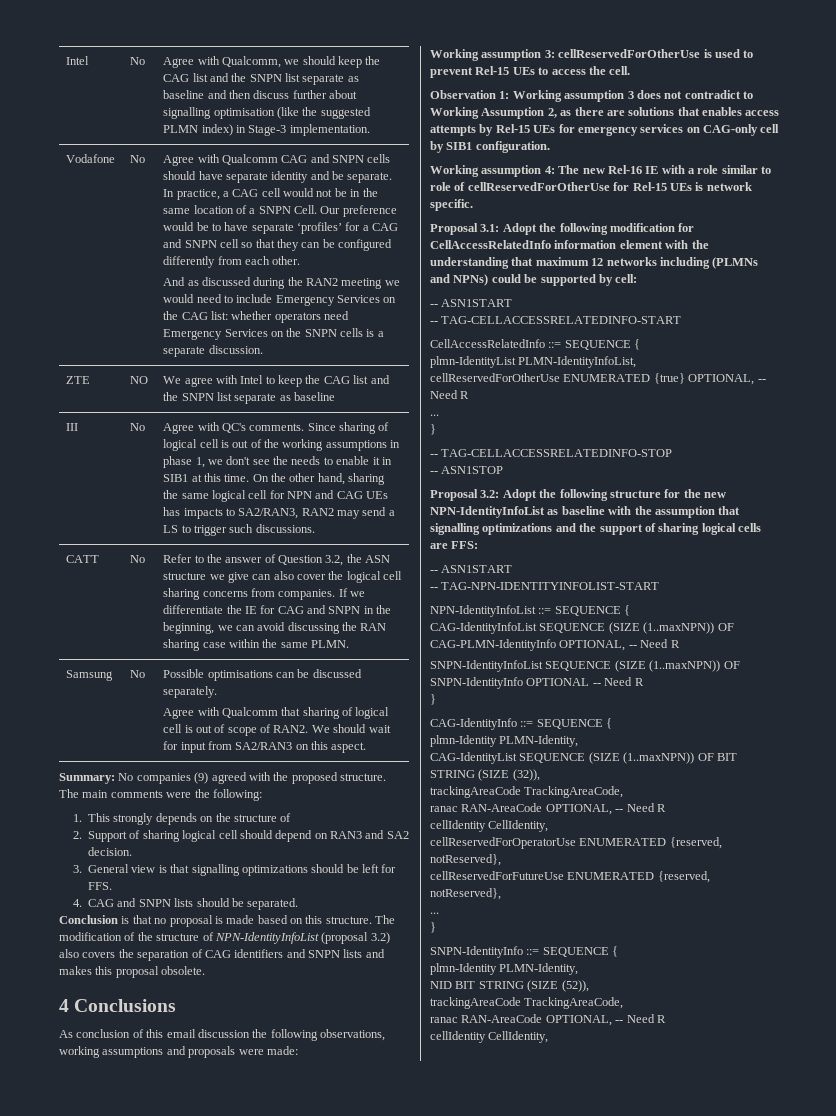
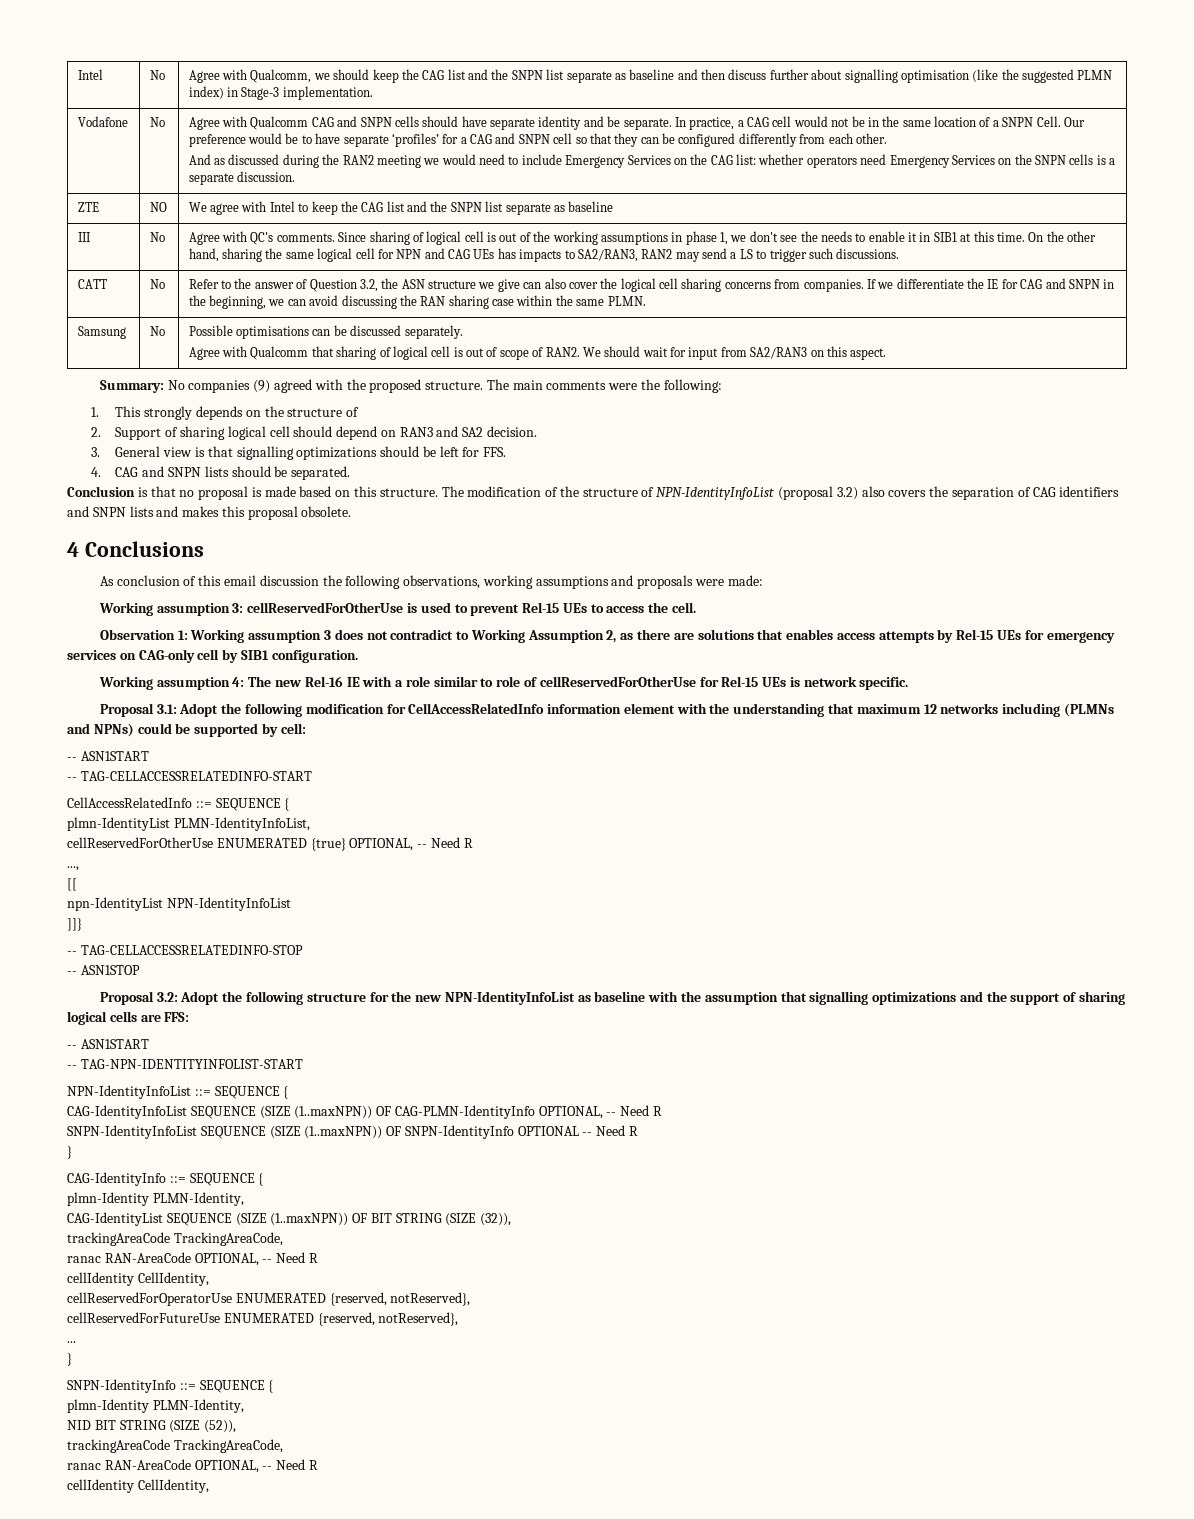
[430,414,439,416] [430,424,436,435] ... // } -> [67,866,79,871] [67,878,77,891] [67,897,291,911] [67,918,82,931] ..., // [[ // npn-IdentityList NPN-IdentityInfoList // ]]}

